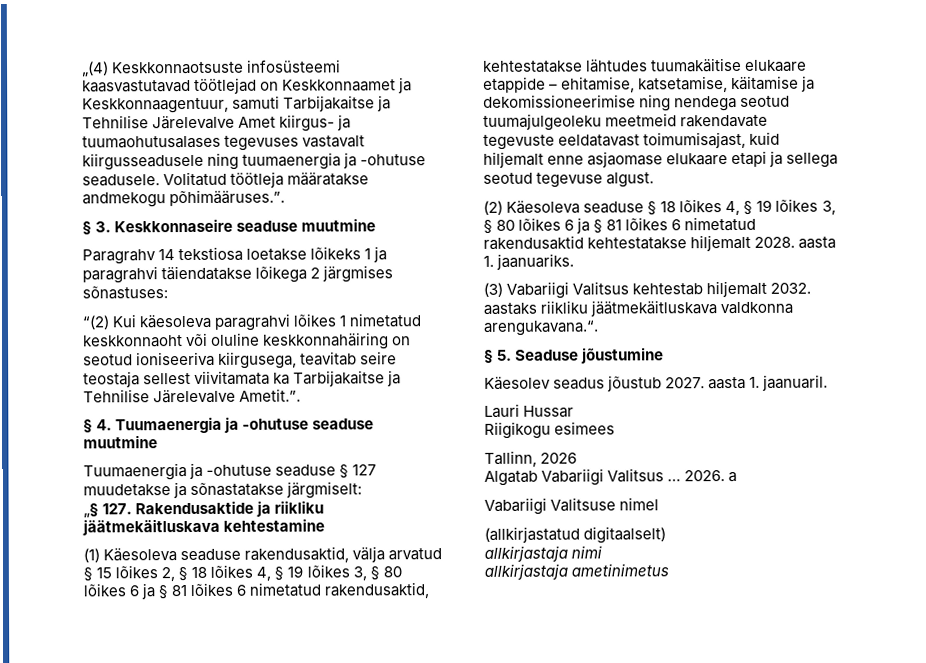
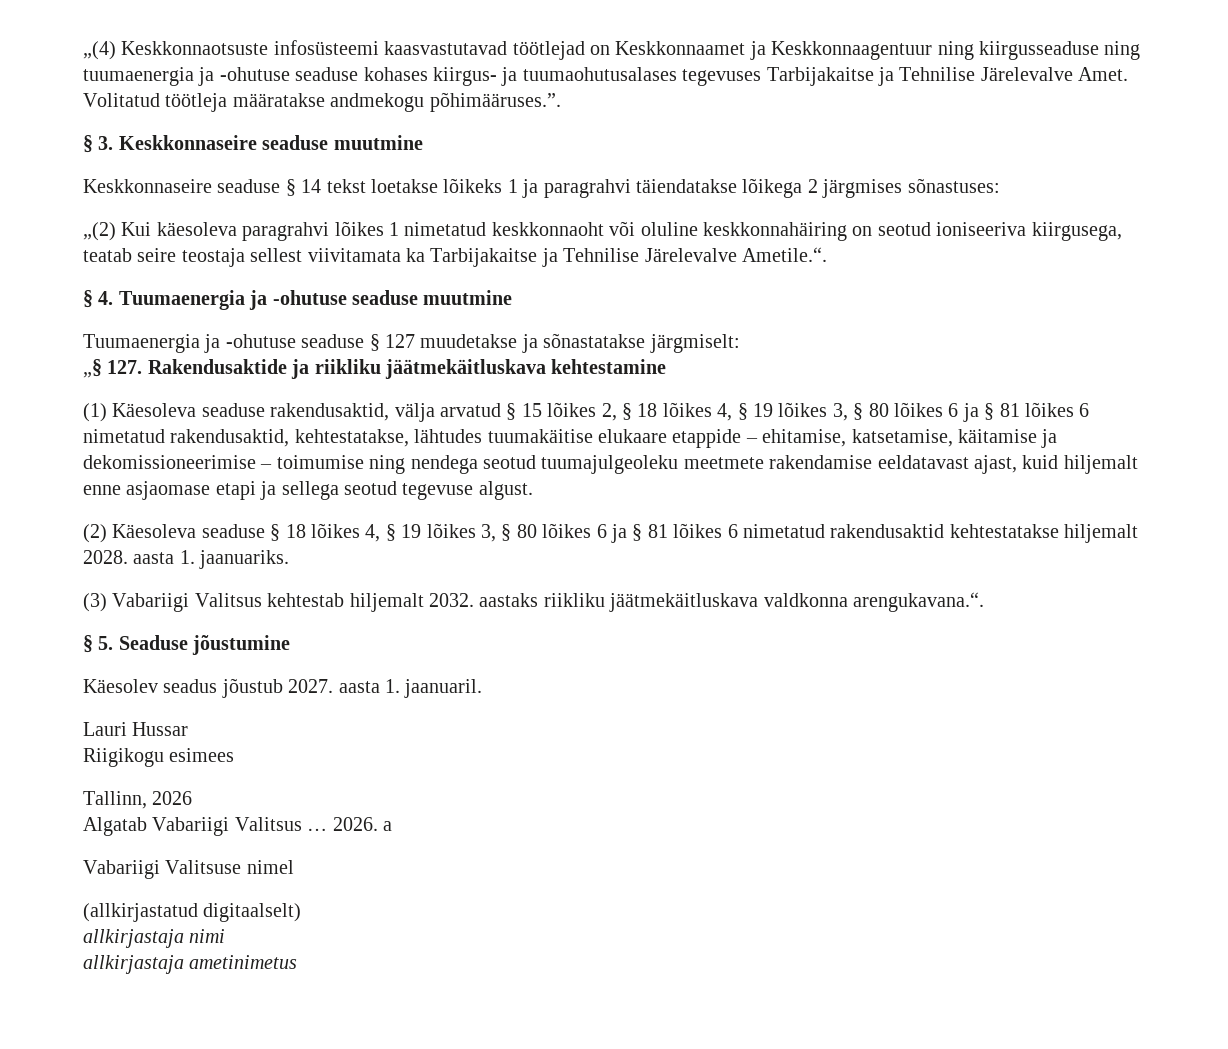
[82,95,392,114] [82,114,352,132] [82,135,366,151] [82,152,427,171] [82,174,160,187] Keskkonnaagentuur, samuti Tarbijakaitse ja Tehnilise Järelevalve Amet kiirgus- ja tuumaohutusalases tegevuses vastavalt kiirgusseadusele ning tuumaenergia ja -ohutuse seadusele. -> [771,41,1141,60] [83,67,1129,86] Keskkonnaagentuur ning kiirgusseaduse ning tuumaenergia ja -ohutuse seaduse kohases kiirgus- ja tuumaohutusalases tegevuses Tarbijakaitse ja Tehnilise Järelevalve Amet.
[82,246,244,265] Paragrahv 14 tekstiosa -> [83,179,366,196] Keskkonnaseire seaduse § 14 tekst
[82,315,109,330] “(2) -> [83,222,116,241] „(2)
[300,351,358,366] teavitab -> [83,248,132,262] teatab
[239,388,302,402] Ametit.”. -> [741,247,827,262] Ametile.“.
[483,60,583,73] kehtestatakse -> [294,429,409,447] kehtestatakse,
(636, 101) none -> [260,455,364,469] – toimumise
[605,113,769,128] [483,131,747,150] meetmeid rakendavate tegevuste eeldatavast toimumisajast, -> [683,455,1017,474] meetmete rakendamise eeldatavast ajast,
[666,153,729,166] elukaare -> (211, 490) none

